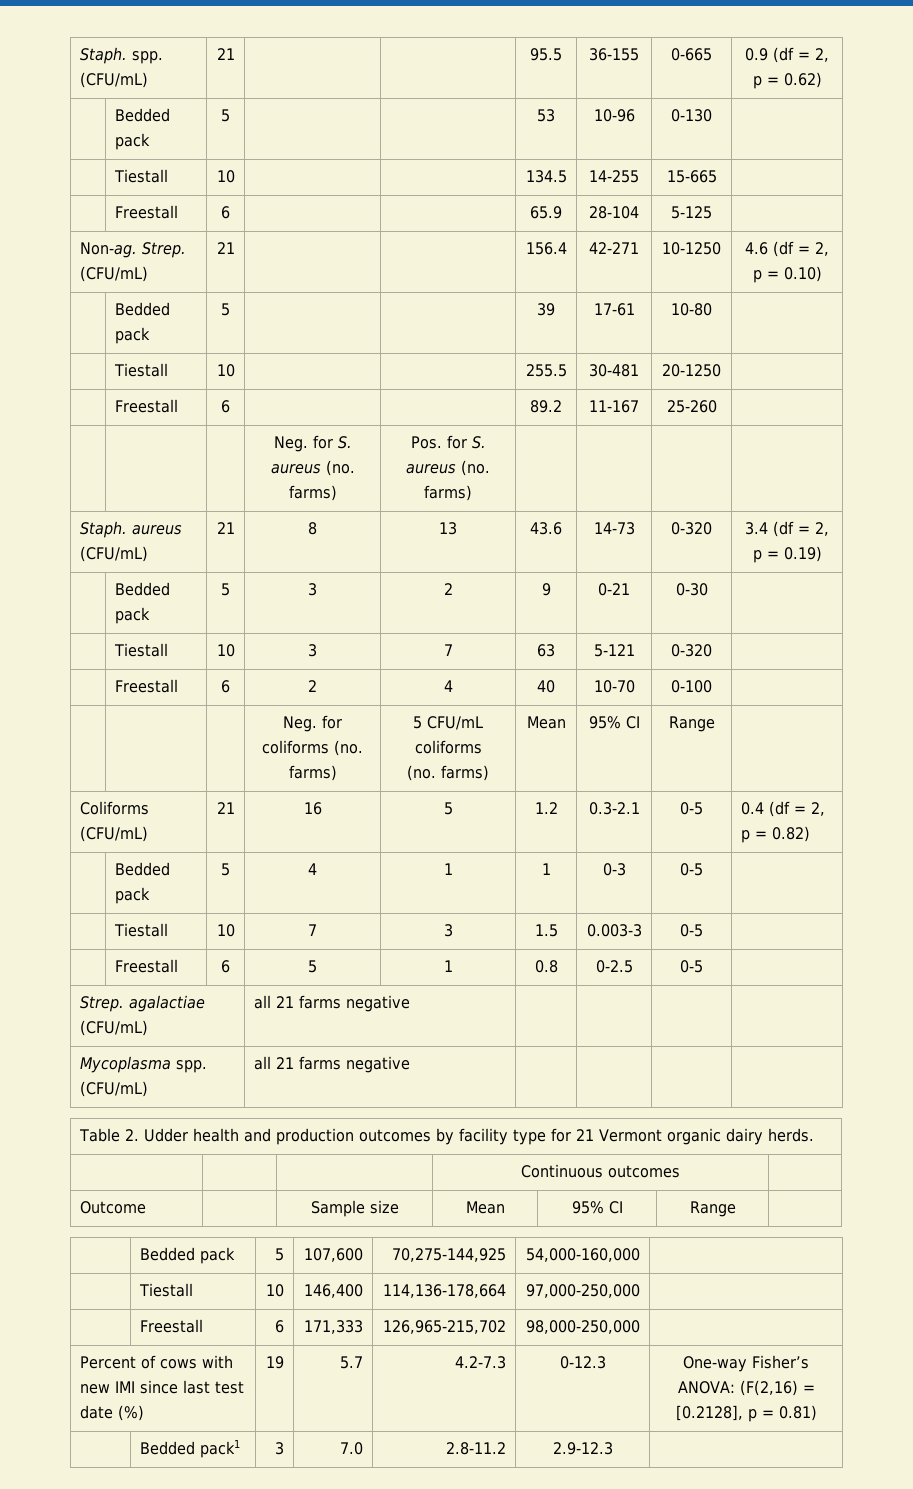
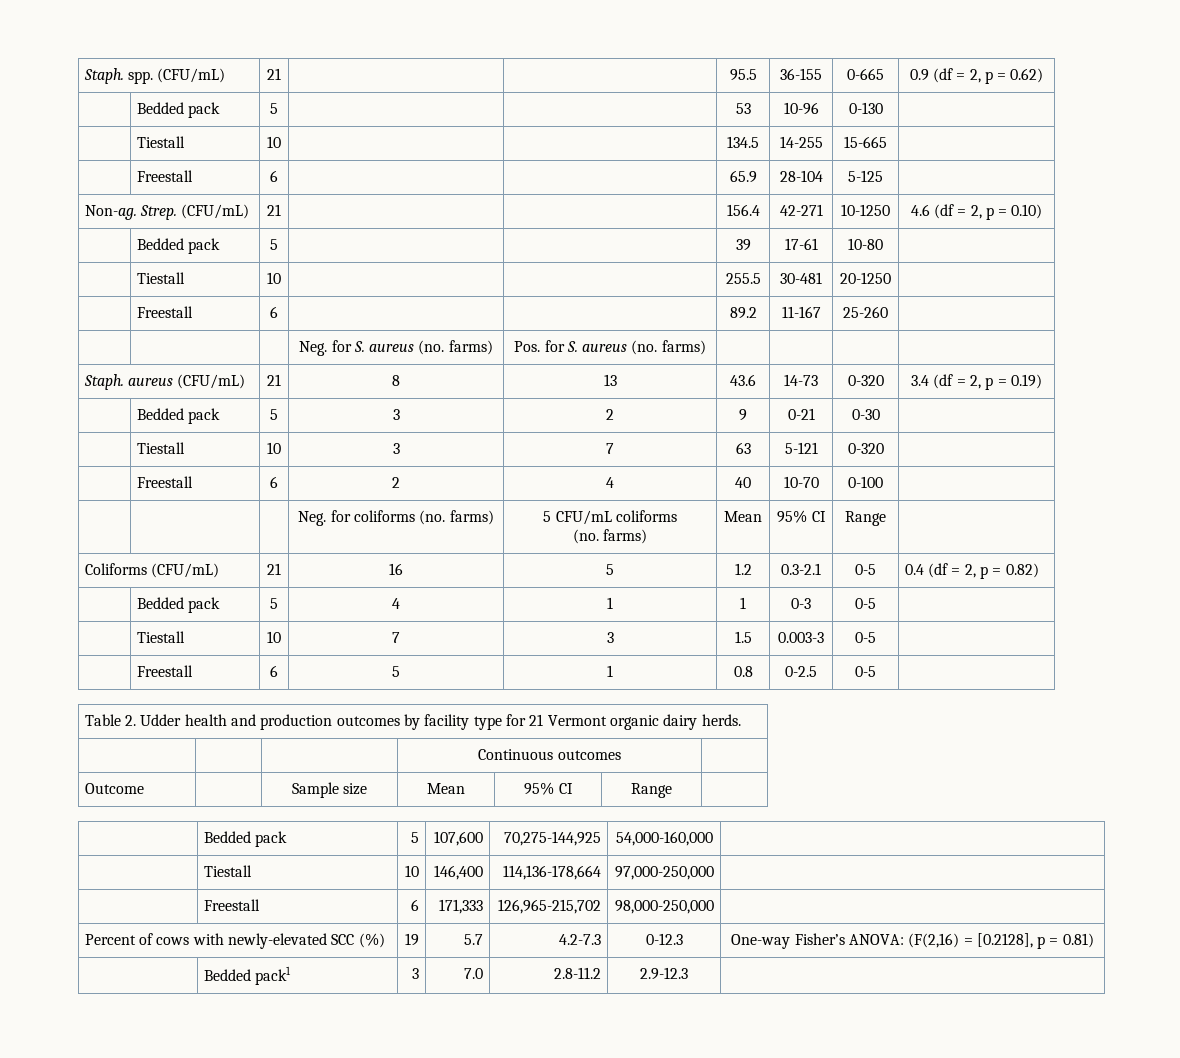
[79,995,205,1012] [79,1020,148,1036] [253,995,410,1012] [79,1056,207,1073] [79,1081,148,1097] [253,1056,410,1073] // Strep. agalactiae (CFU/mL) | all 21 farms negative | | | | // Mycoplasma spp. (CFU/mL) | all 21 farms negative | | | | -> (876, 671) none
[79,1380,244,1394] [79,1405,113,1419] new IMI since last test date -> [228,933,355,949] newly-elevated SCC

